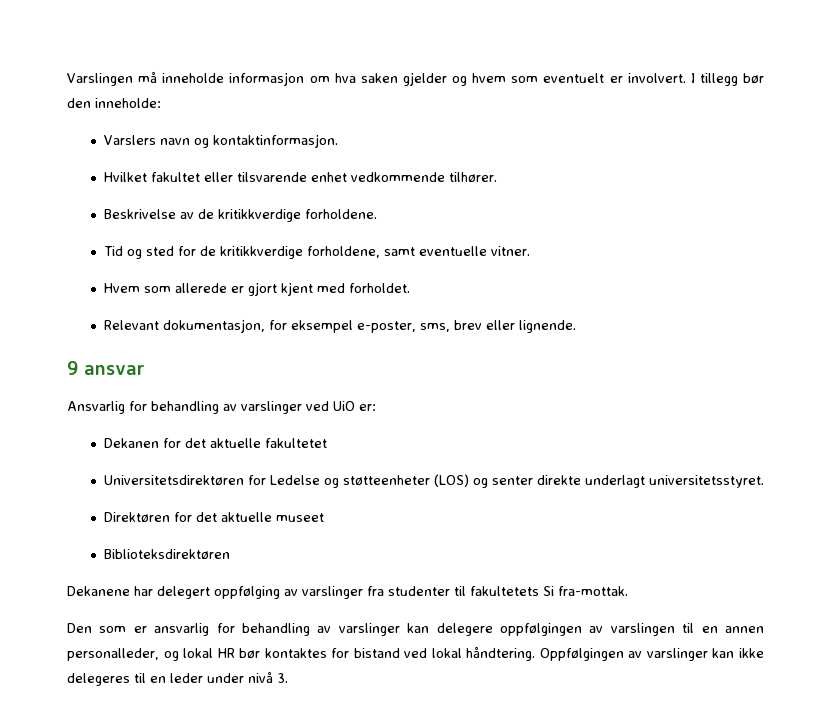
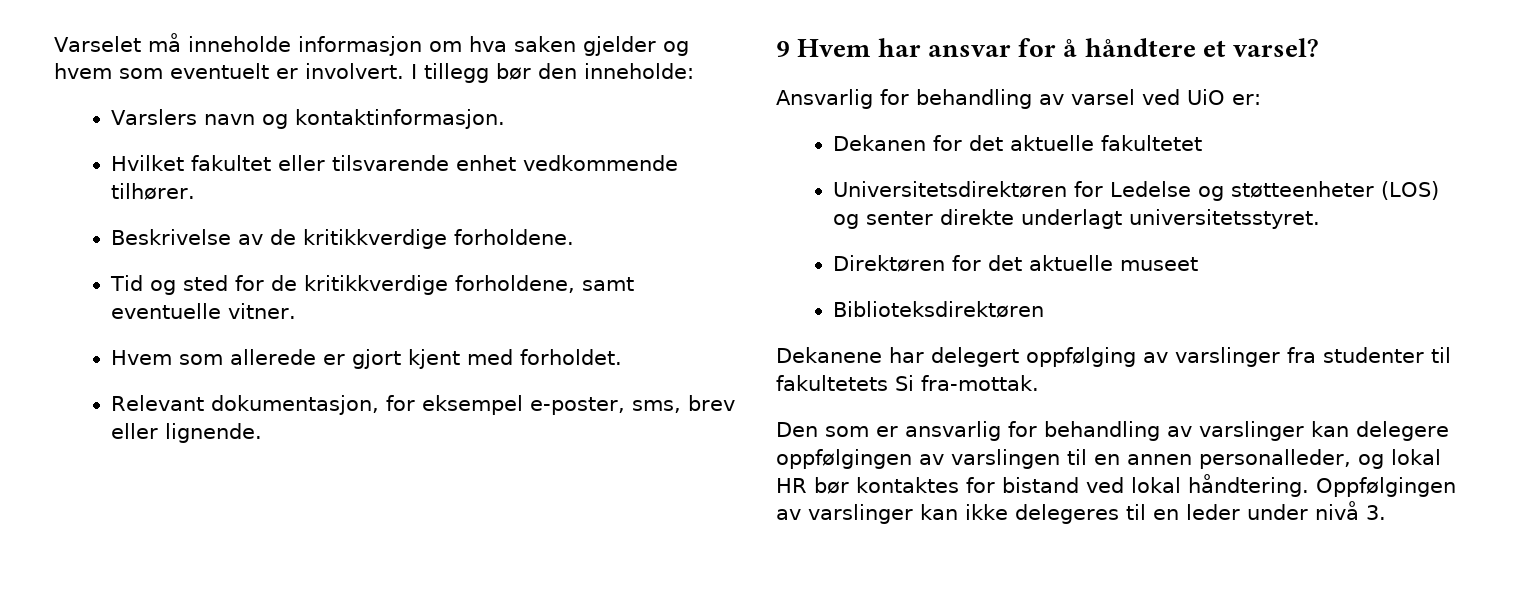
[67,73,133,86] Varslingen -> [54,36,141,52] Varselet
(78, 368) none -> [797,38,921,57] Hvem har
(145, 370) none -> [1018,38,1320,57] for å håndtere et varsel?
[241,401,302,414] varslinger -> [1071,89,1135,105] varsel

